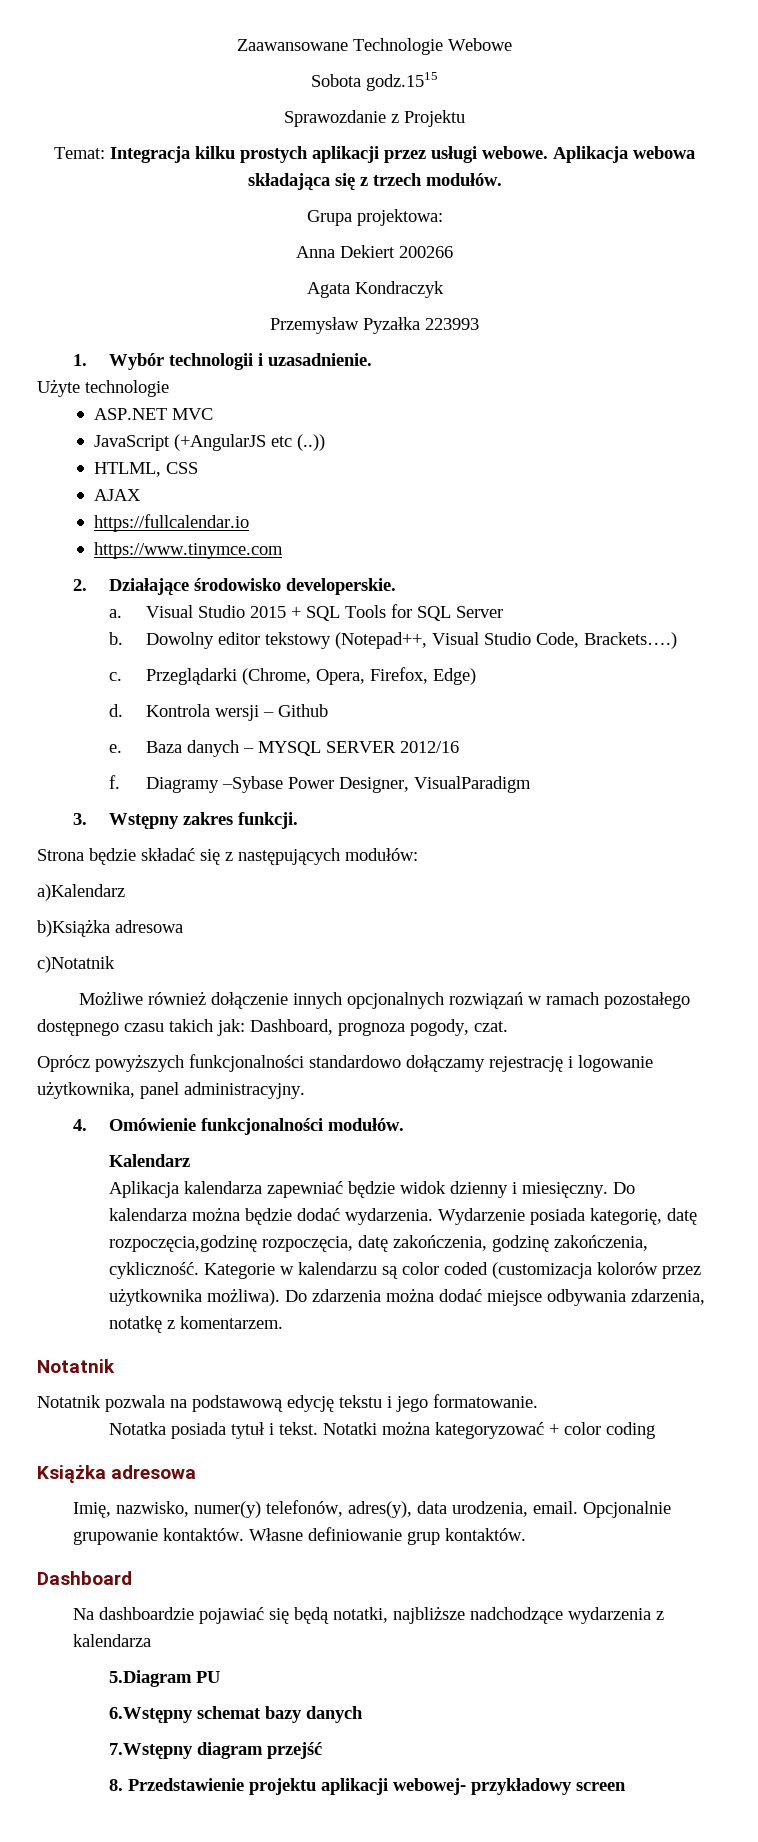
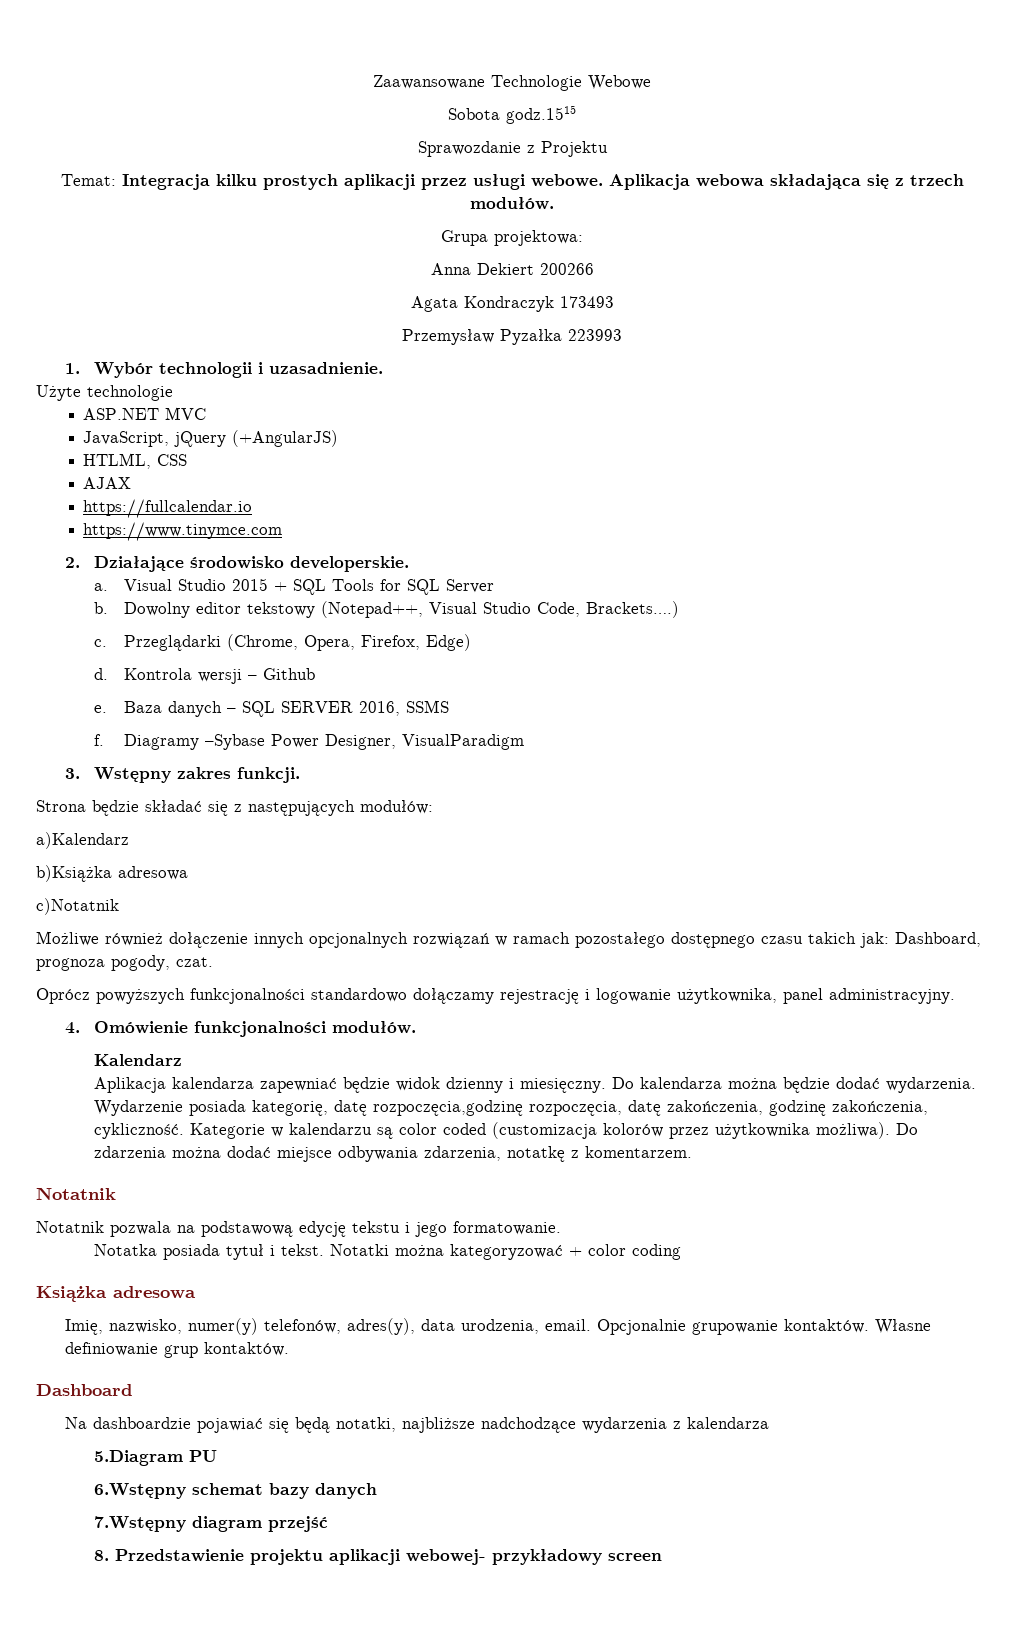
(444, 289) none -> [559,296,614,308] 173493
[93,434,325,451] JavaScript (+AngularJS etc (..)) -> [83,430,339,447] JavaScript, jQuery (+AngularJS)
[257,741,459,756] MYSQL SERVER 2012/16 -> [241,700,449,717] SQL SERVER 2016, SSMS

